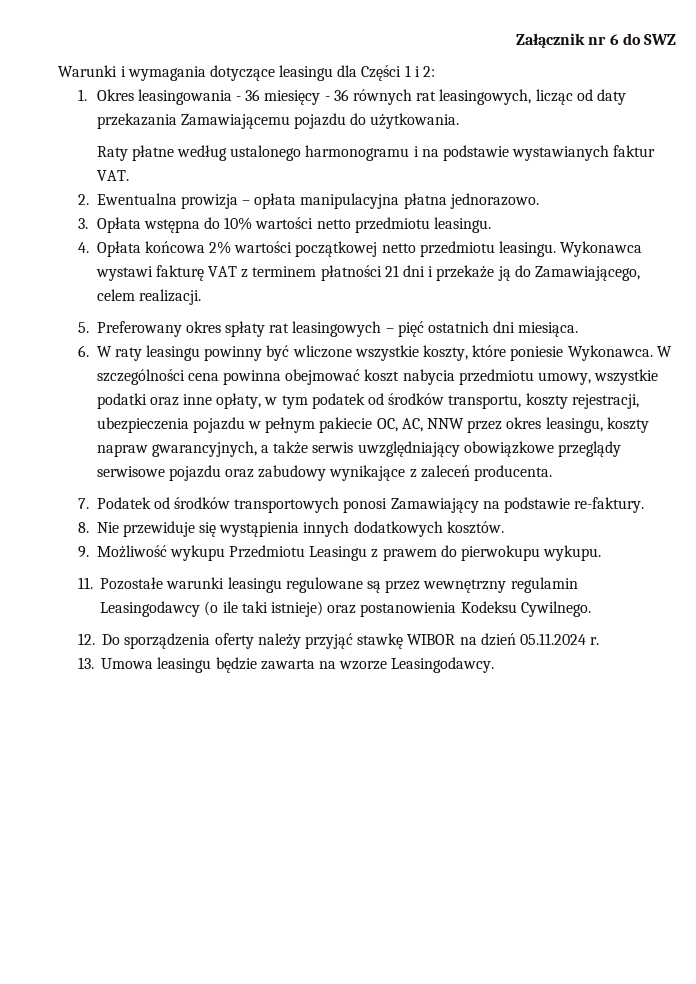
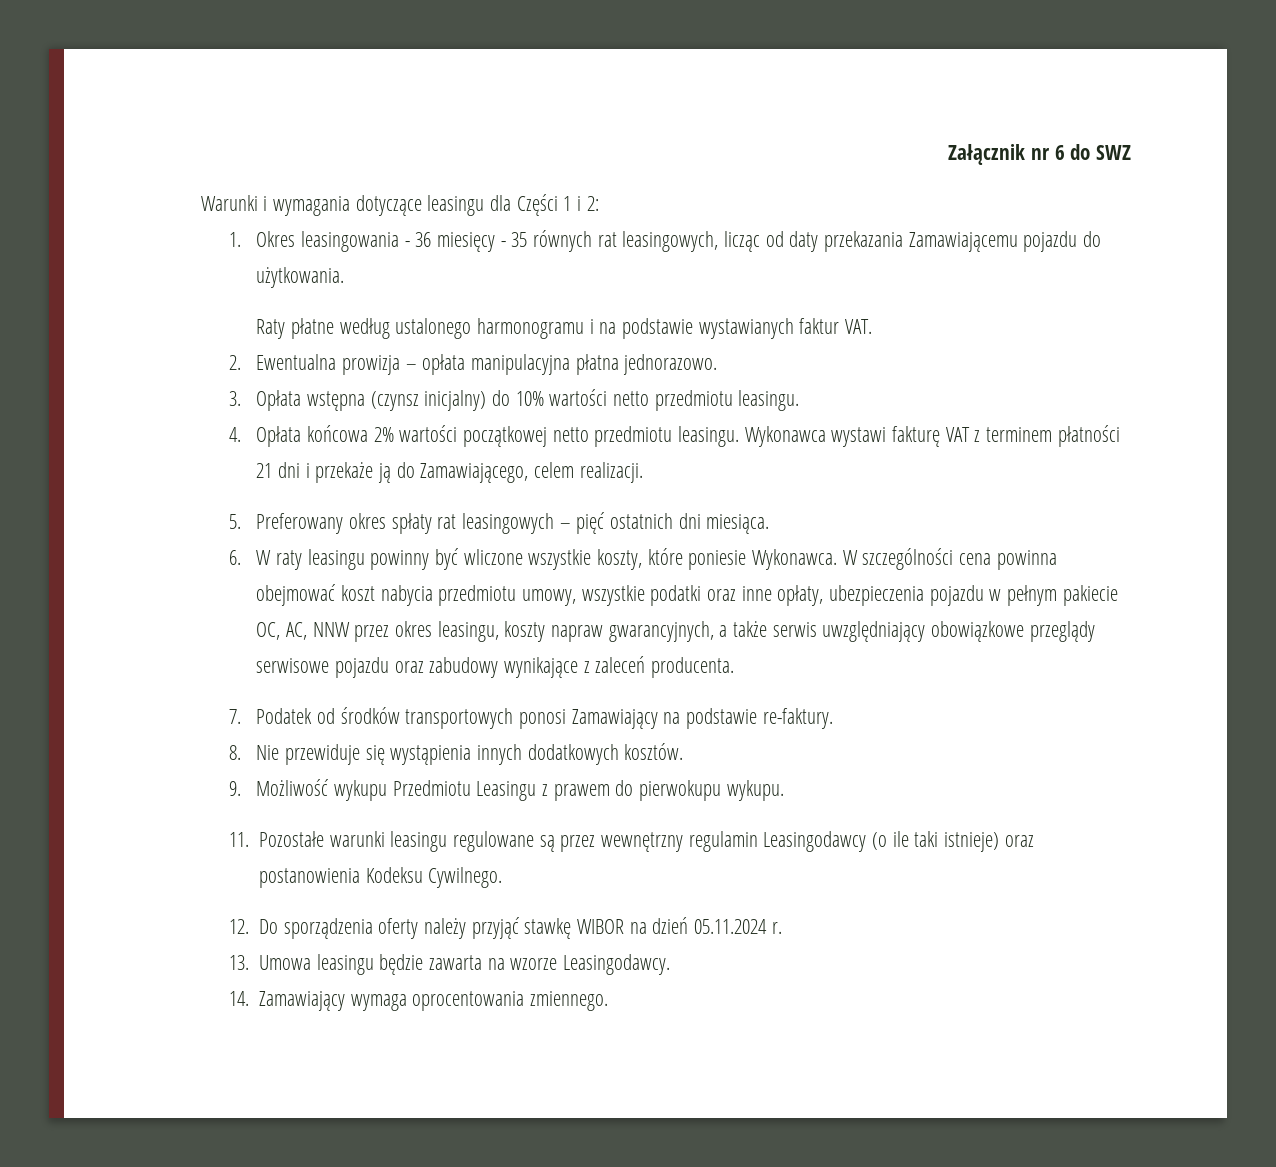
[333,89,349,101] 36 -> [511,232,528,247] 35
(200, 226) none -> [370,390,487,411] (czynsz inicjalny)
[264,393,639,409] w tym podatek od środków transportu, koszty rejestracji, -> (824, 595) none
(495, 665) none -> [228,991,609,1011] // 14. Zamawiający wymaga oprocentowania zmiennego.

